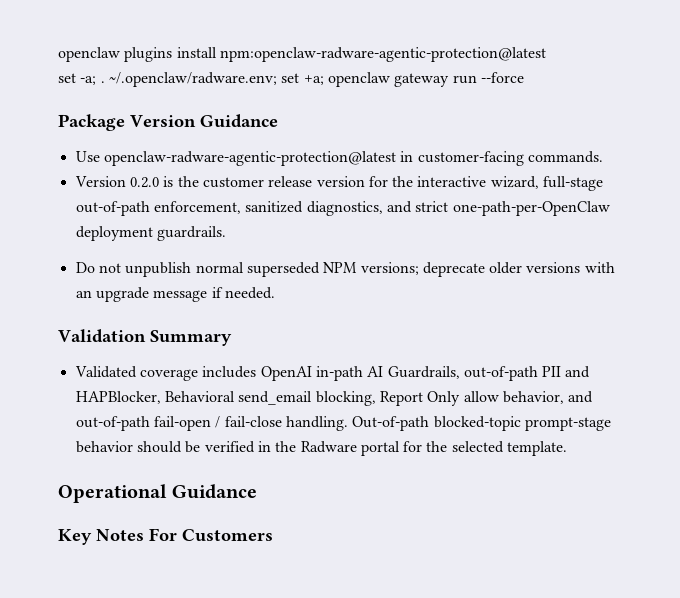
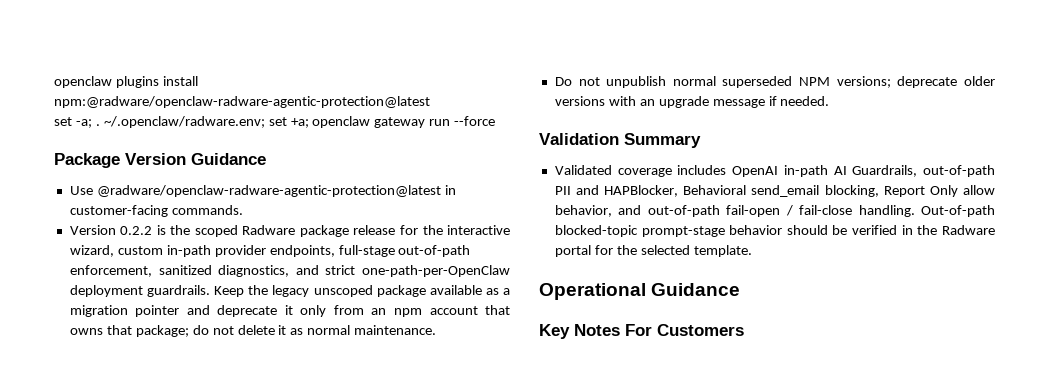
[219,47,546,62] npm:openclaw-radware-agentic-protection@latest -> [54,96,430,108] npm:@radware/openclaw-radware-agentic-protection@latest
[103,151,396,166] openclaw-radware-agentic-protection@latest -> [96,185,441,197] @radware/openclaw-radware-agentic-protection@latest
[129,177,159,188] 0.2.0 -> [120,226,153,235] 0.2.2
[202,176,539,189] customer release version for the interactive wizard, -> [194,225,510,237] [69,245,335,257] scoped Radware package release for the interactive wizard, custom in-path provider endpoints,
(226, 233) none -> [214,285,511,297] [69,305,510,317] [69,325,437,337] Keep the legacy unscoped package available as a migration pointer and deprecate it only from an npm account that owns that package; do not delete it as normal maintenance.

